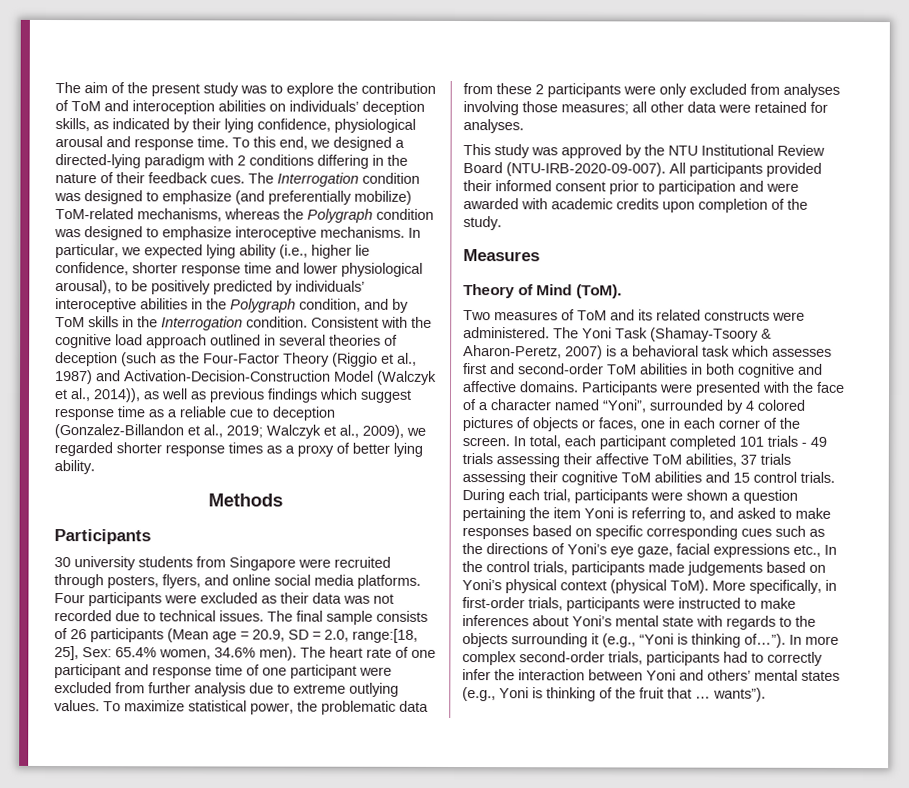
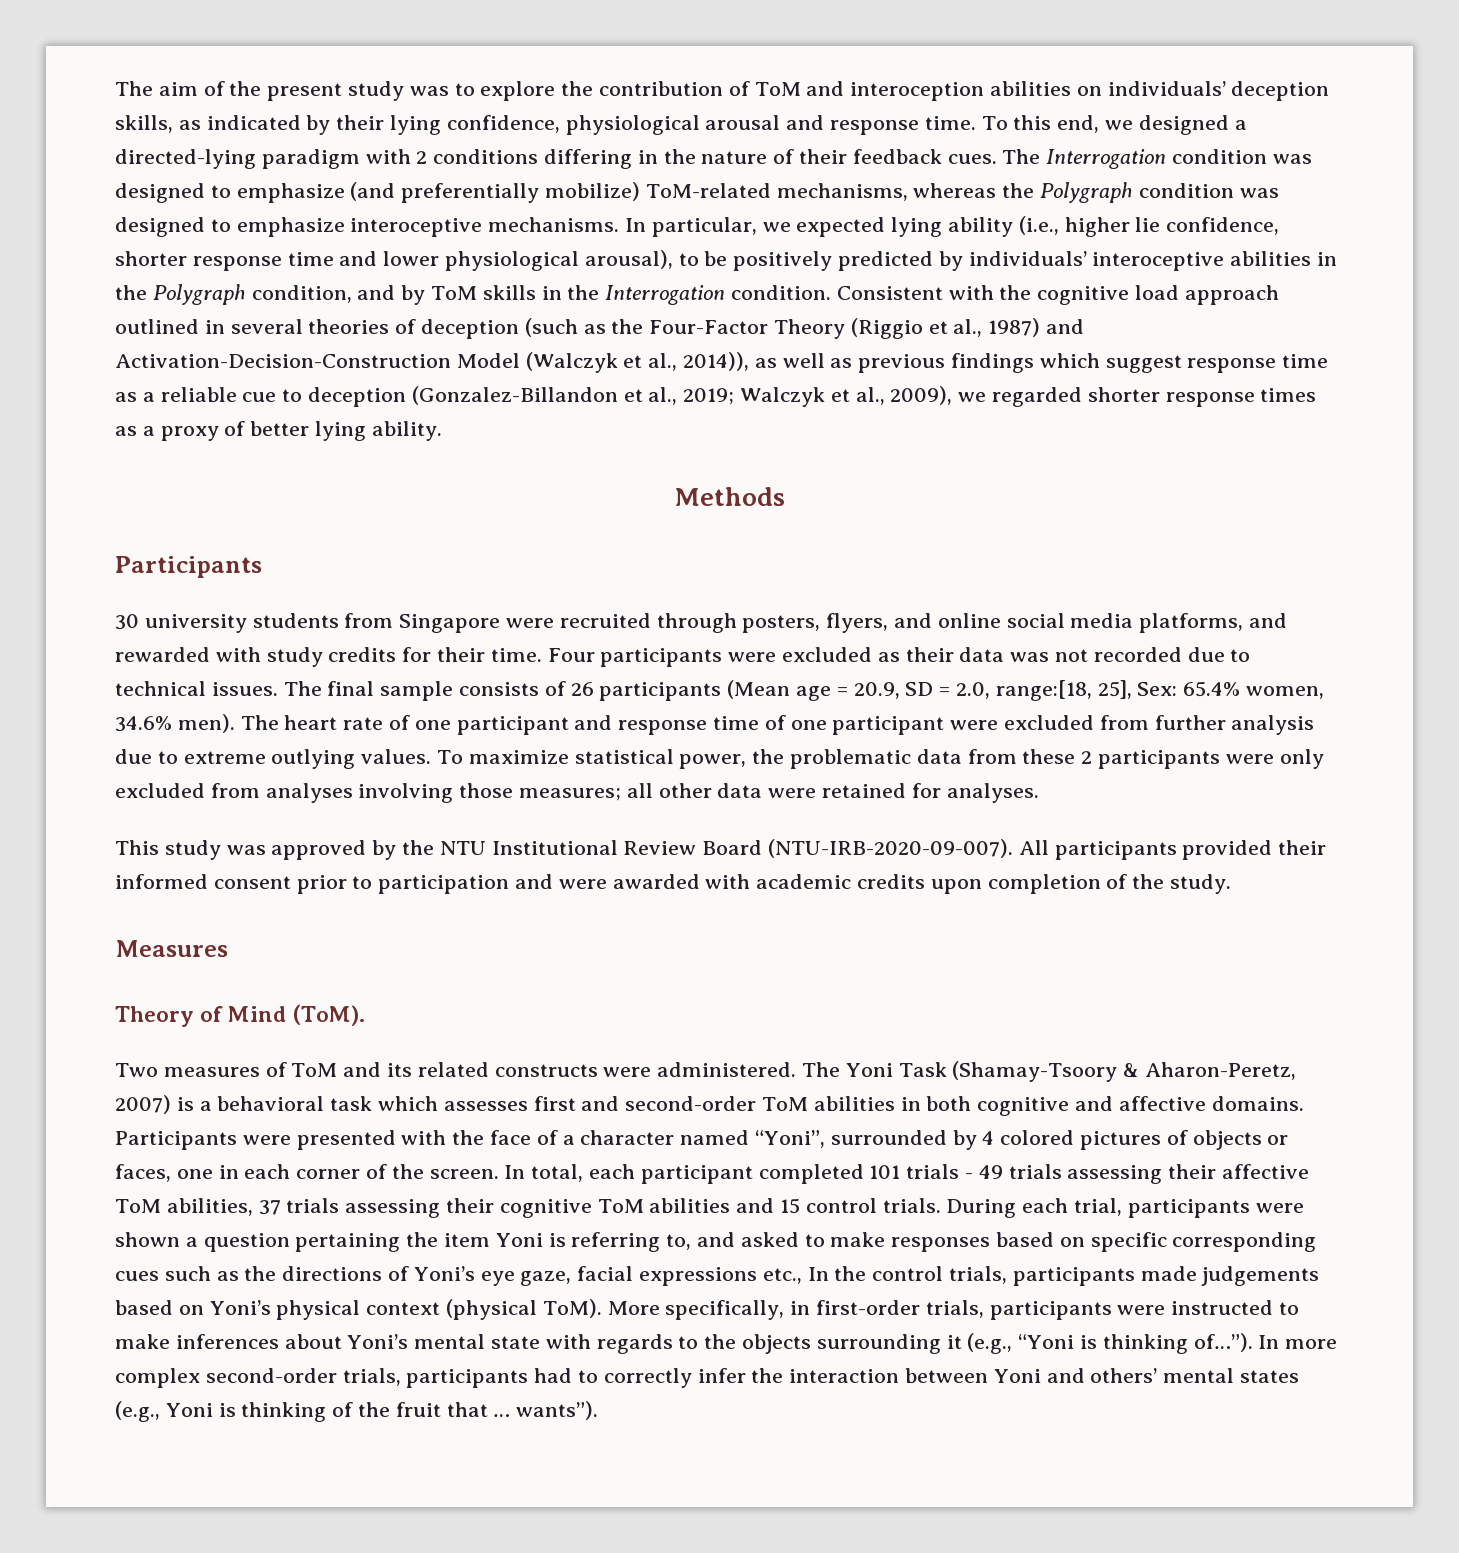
[357,574,421,589] platforms. -> [1139,613,1288,633] [115,647,542,667] platforms, and rewarded with study credits for their time.

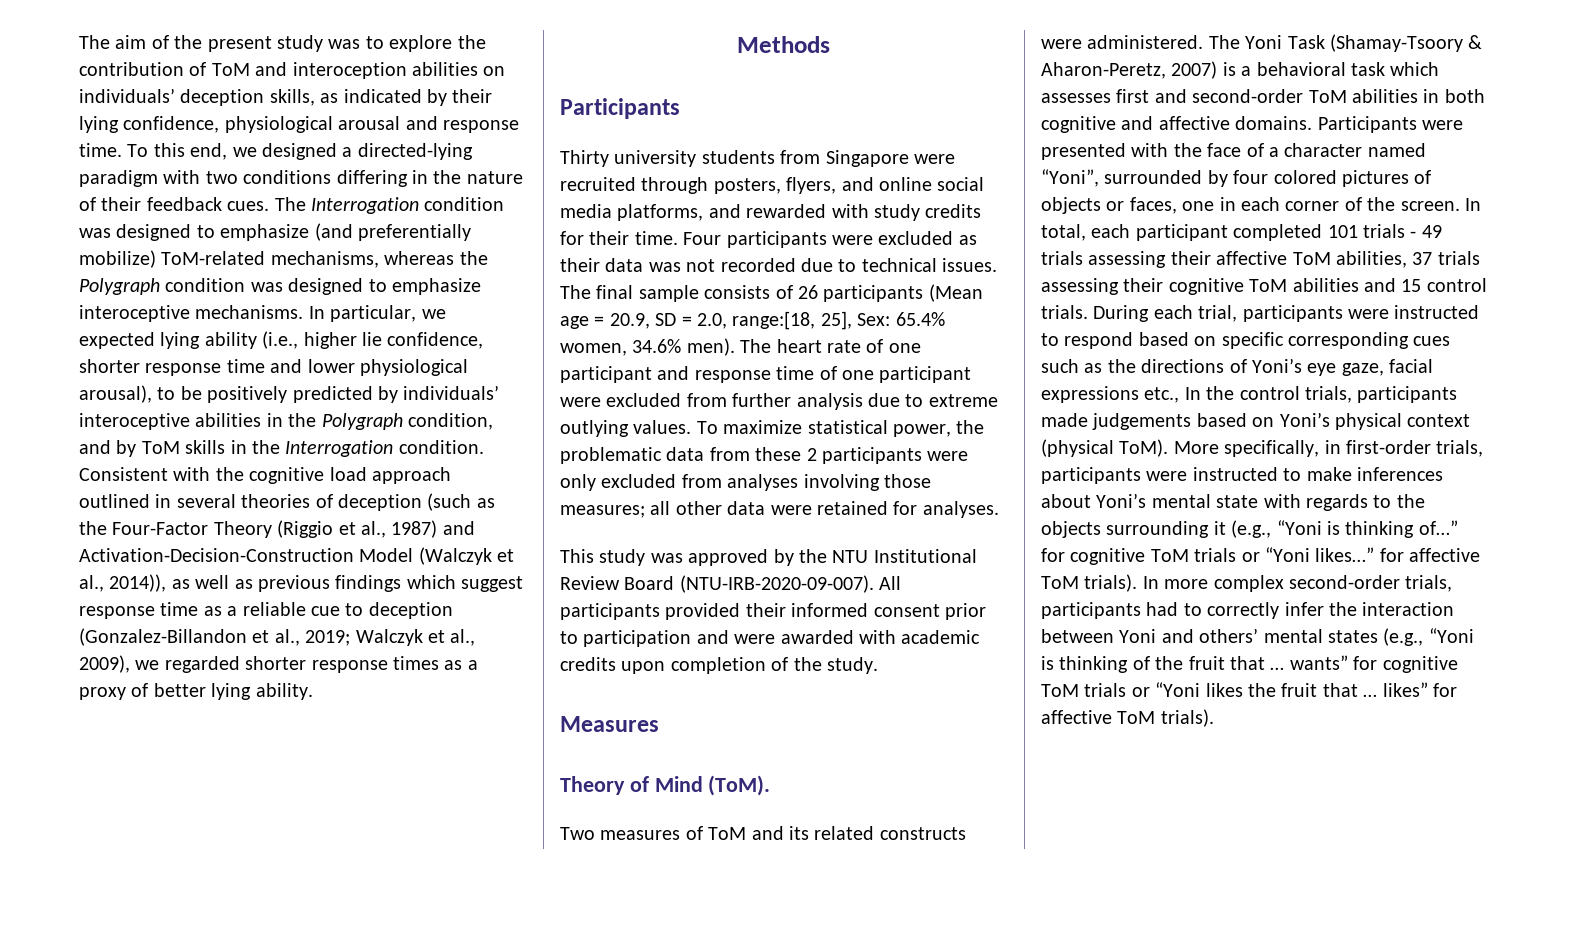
[416,151,428,164] 2 -> [205,171,238,184] two
[115,614,139,630] 30 -> [560,150,609,167] Thirty
[982,1131,995,1145] 4 -> [1233,170,1269,184] four
[115,1232,991,1252] shown a question pertaining the item Yoni is referring to, and asked to make responses -> [1394,305,1480,319] [1041,332,1134,349] instructed to respond
[1193,1333,1253,1352] of…”). -> [1418,520,1458,535] [1041,547,1481,565] [1041,574,1138,592] of…” for cognitive ToM trials or “Yoni likes…” for affective ToM trials).
[165,1403,213,1417] Yoni -> [1428,628,1474,643] “Yoni
[516,1401,599,1420] wants”). -> [1289,655,1458,673] [1041,682,1457,697] [1041,709,1214,727] wants” for cognitive ToM trials or “Yoni likes the fruit that … likes” for affective ToM trials).

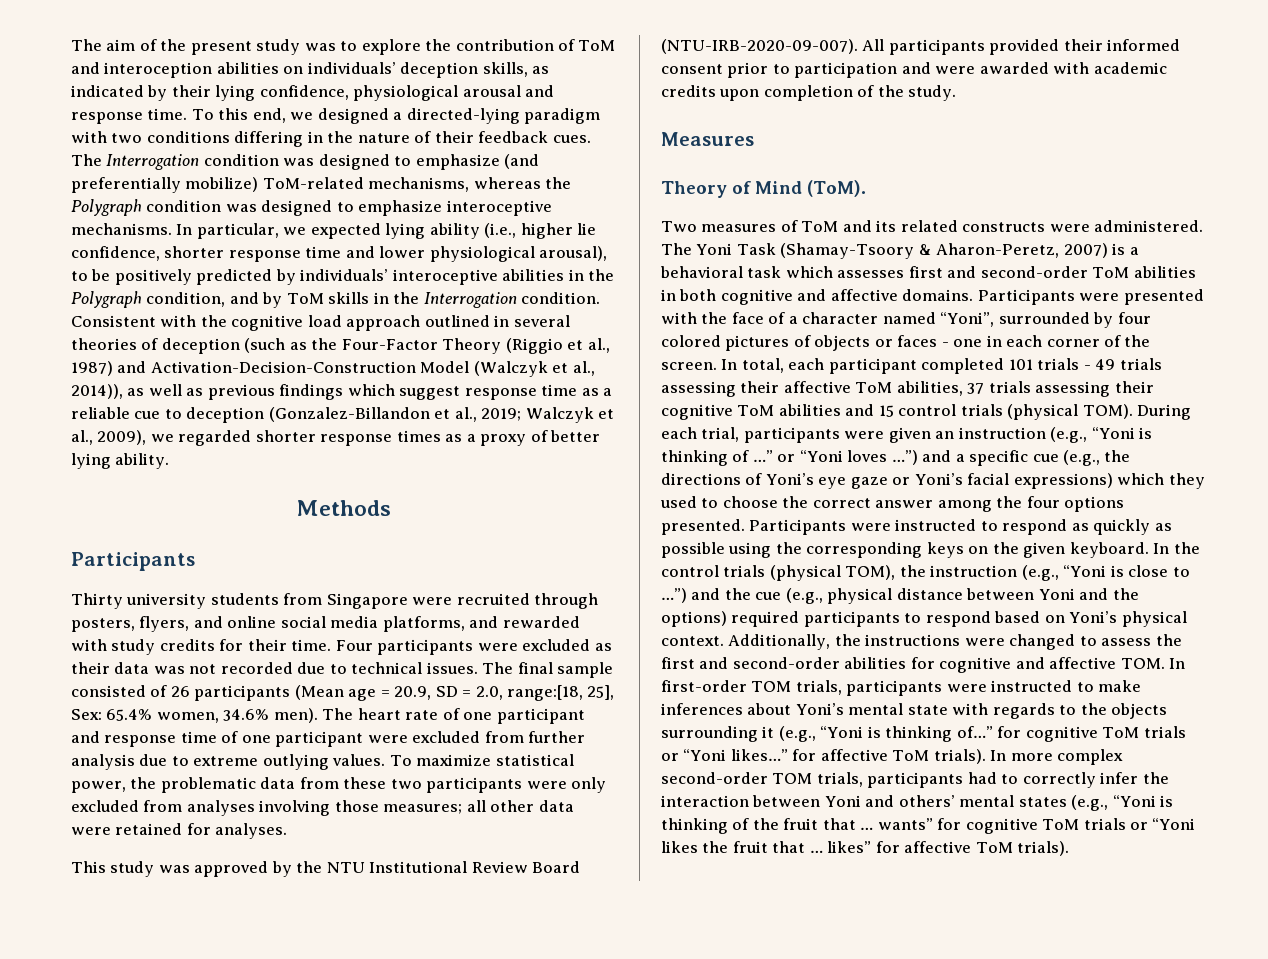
[704,285,771,299] consists -> [71,685,146,697] consisted
[806,448,817,461] 2 -> [390,779,422,789] two
[1129,197,1177,214] faces, -> [897,335,949,347] faces -
[1041,305,1088,319] trials. -> [960,404,1133,420] trials (physical TOM).
[1394,305,1480,319] [1041,332,1451,349] [1041,359,1103,373] instructed to respond based on specific corresponding cues such as -> [888,427,1153,443] [661,450,1100,466] given an instruction (e.g., “Yoni is thinking of …” or “Yoni loves …”) and a specific cue (e.g.,
[1341,359,1434,376] [1041,386,1458,403] [1041,412,1471,430] [1041,439,1431,457] gaze, facial expressions etc., In the control trials, participants made judgements based on Yoni’s physical context (physical ToM). More specifically, in first-order -> [850,473,1205,489] [660,496,1125,512] [661,519,1172,535] [661,542,1200,558] [661,565,1190,581] [661,588,1139,604] [661,611,1187,627] [661,634,1182,650] [661,657,1186,673] [661,680,792,692] gaze or Yoni’s facial expressions) which they used to choose the correct answer among the four options presented. Participants were instructed to respond as quickly as possible using the corresponding keys on the given keyboard. In the control trials (physical TOM), the instruction (e.g., “Yoni is close to …”) and the cue (e.g., physical distance between Yoni and the options) required participants to respond based on Yoni’s physical context. Additionally, the instructions were changed to assess the first and second-order abilities for cognitive and affective TOM. In first-order TOM
(1400, 582) none -> [772,773,813,784] TOM

